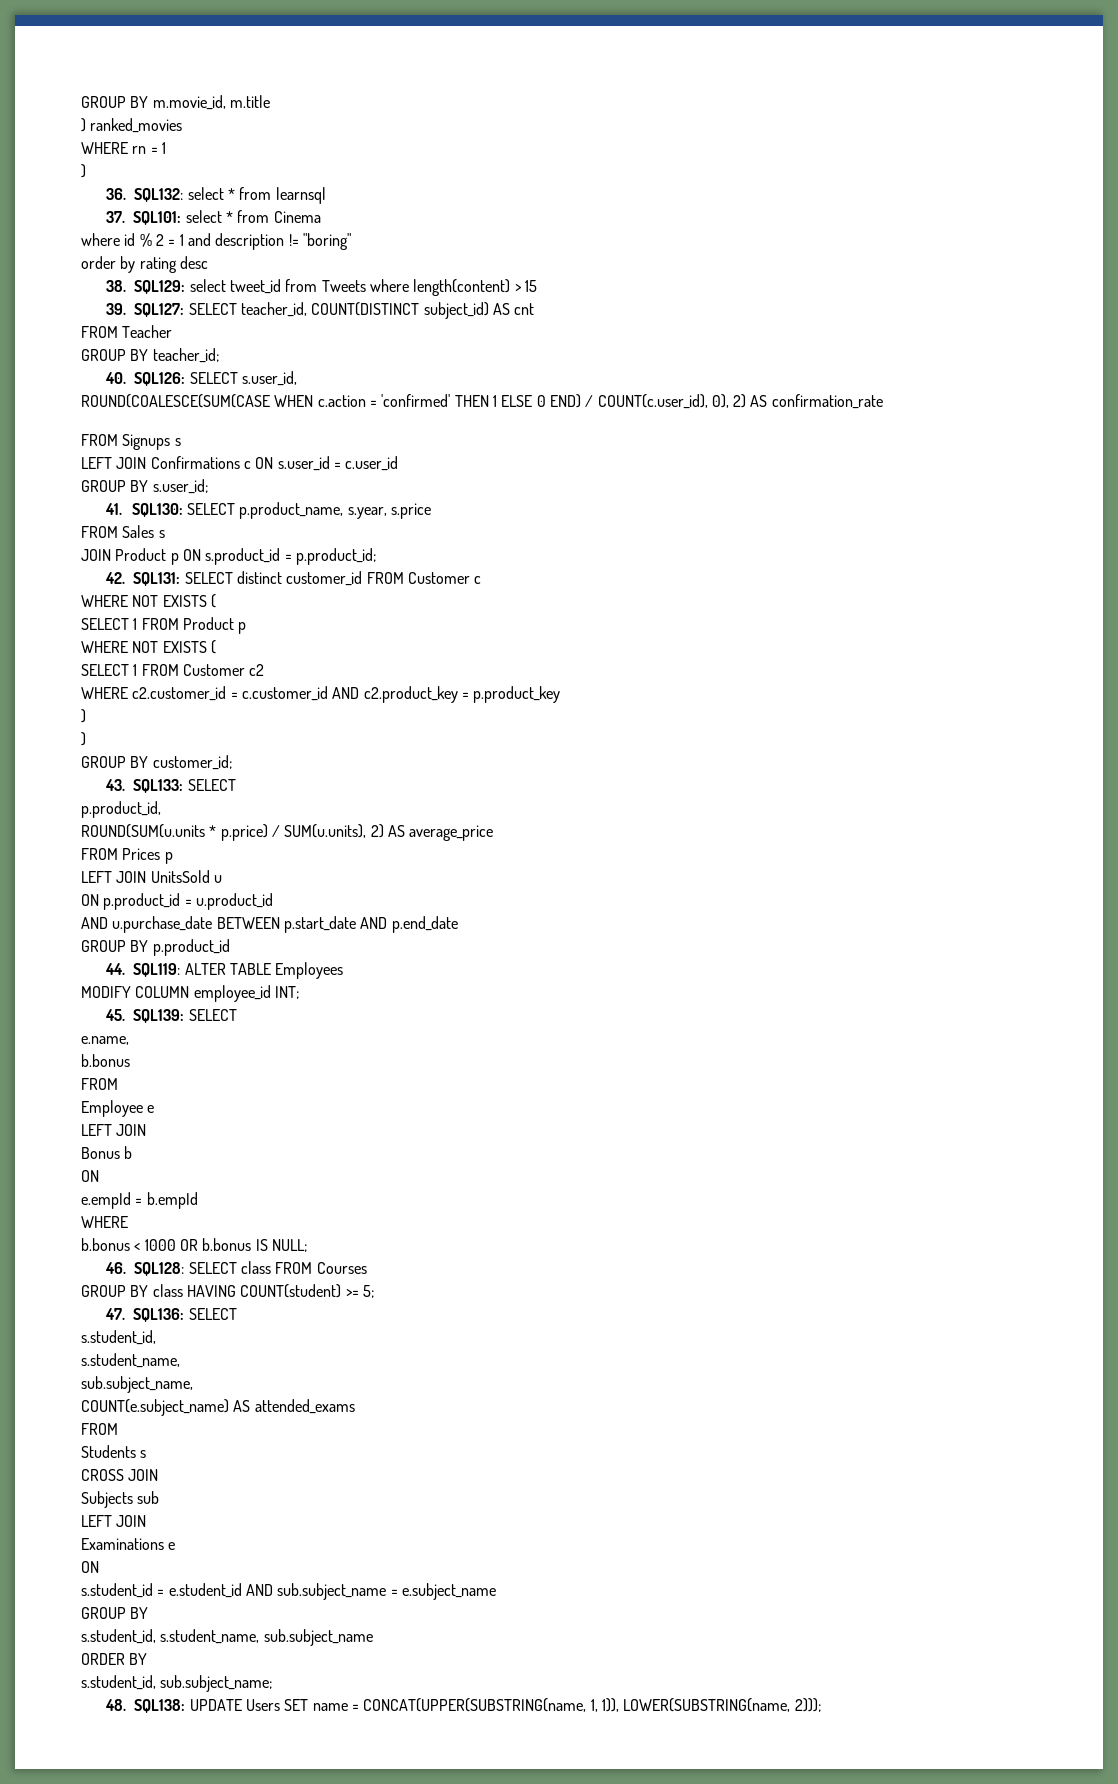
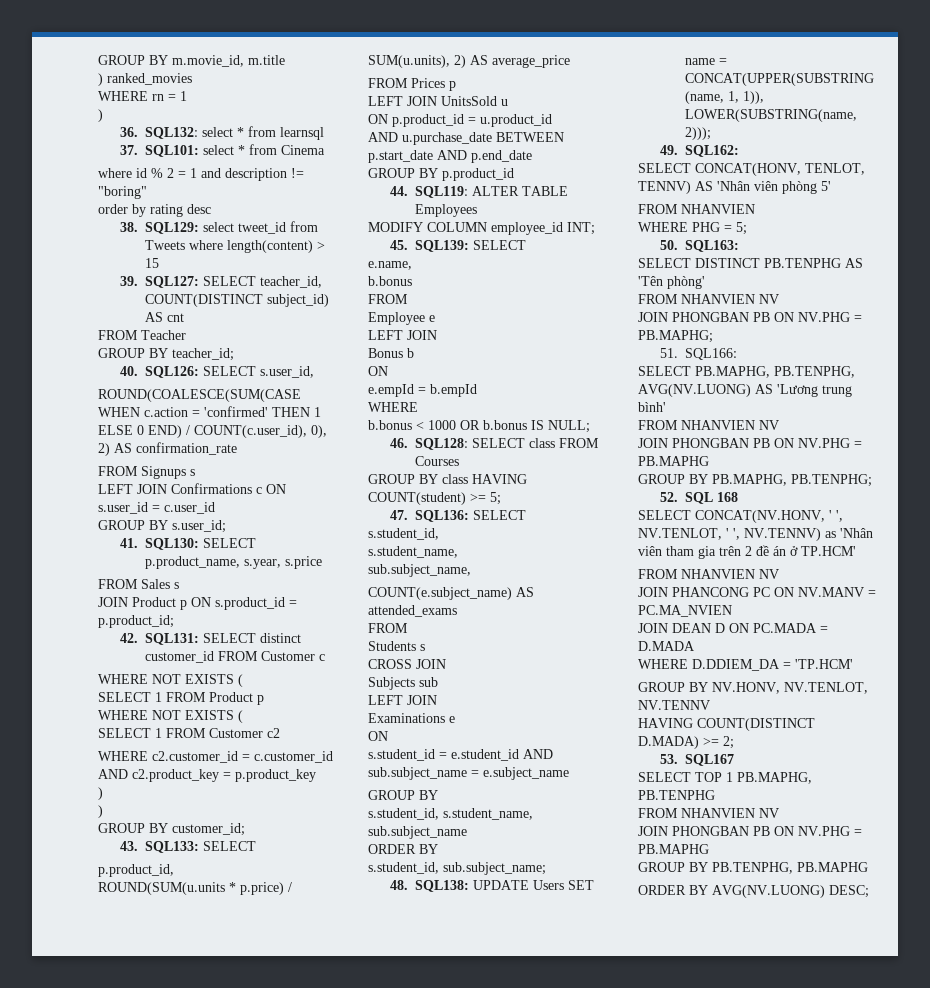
(821, 1705) none -> [659,145,739,157] [638,163,865,176] [638,181,831,194] [638,204,755,214] [638,222,747,235] [659,240,739,252] [638,258,863,268] [638,276,705,289] [638,294,779,304] [638,312,862,322] [638,330,713,343] [659,348,737,360] [638,366,855,378] [638,384,852,397] [638,402,666,412] [638,420,779,430] [638,438,862,448] [638,456,709,466] [638,474,872,487] [659,492,738,504] [638,510,843,523] [638,528,873,541] [638,545,856,559] [638,569,779,579] [638,587,876,597] [638,605,732,617] [638,623,828,633] [638,641,695,651] [638,659,853,671] [638,682,868,694] [638,700,710,710] [638,718,815,731] [638,736,734,749] [659,754,734,766] [638,772,812,784] [638,790,715,800] [638,808,779,818] [638,826,862,836] [638,844,709,854] [638,862,868,874] [638,885,869,898] // 49. SQL162: // SELECT CONCAT(HONV, TENLOT, TENNV) AS 'Nhân viên phòng 5' // FROM NHANVIEN // WHERE PHG = 5; // 50. SQL163: // SELECT DISTINCT PB.TENPHG AS 'Tên phòng' // FROM NHANVIEN NV // JOIN PHONGBAN PB ON NV.PHG = PB.MAPHG; // 51. SQL166: // SELECT PB.MAPHG, PB.TENPHG, AVG(NV.LUONG) AS 'Lương trung bình' // FROM NHANVIEN NV // JOIN PHONGBAN PB ON NV.PHG = PB.MAPHG // GROUP BY PB.MAPHG, PB.TENPHG; // 52. SQL 168 // SELECT CONCAT(NV.HONV, ' ', NV.TENLOT, ' ', NV.TENNV) as 'Nhân viên tham gia trên 2 đề án ở TP.HCM' // FROM NHANVIEN NV // JOIN PHANCONG PC ON NV.MANV = PC.MA_NVIEN // JOIN DEAN D ON PC.MADA = D.MADA // WHERE D.DDIEM_DA = 'TP.HCM' // GROUP BY NV.HONV, NV.TENLOT, NV.TENNV // HAVING COUNT(DISTINCT D.MADA) >= 2; // 53. SQL167 // SELECT TOP 1 PB.MAPHG, PB.TENPHG // FROM NHANVIEN NV // JOIN PHONGBAN PB ON NV.PHG = PB.MAPHG // GROUP BY PB.TENPHG, PB.MAPHG // ORDER BY AVG(NV.LUONG) DESC;

